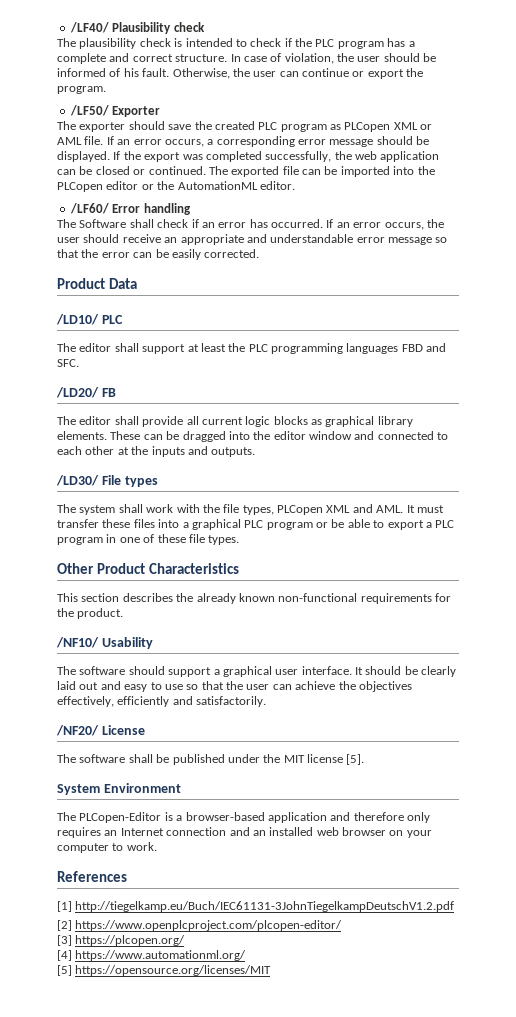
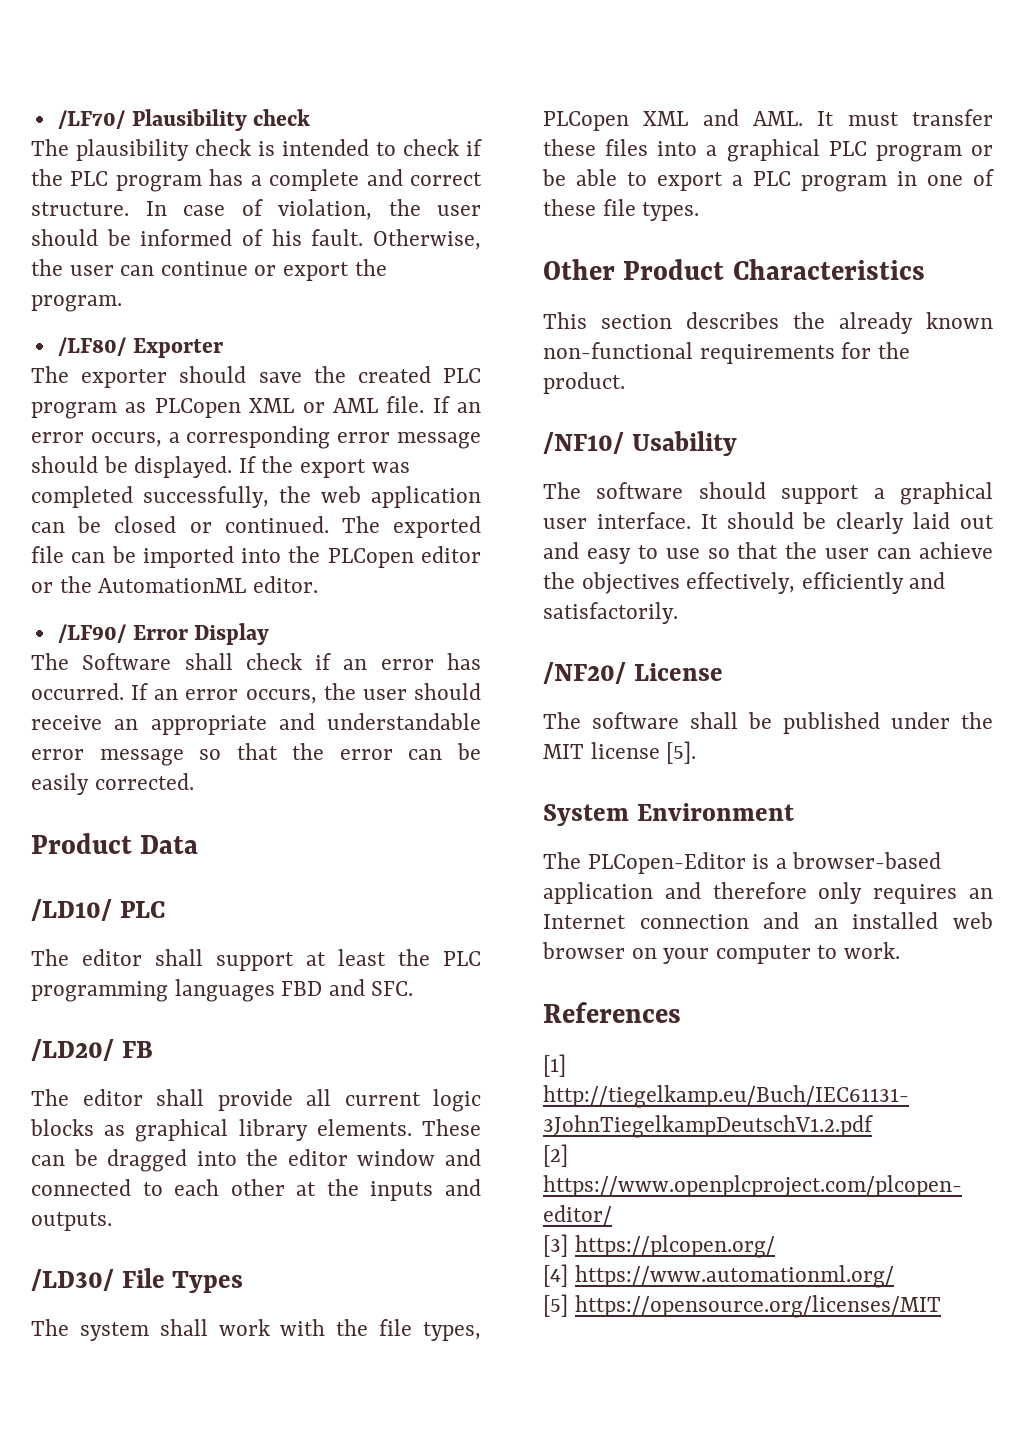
[69,22,109,33] /LF40/ -> [57,110,125,129] /LF70/
[69,105,109,116] /LF50/ -> [57,337,126,356] /LF80/
[69,203,191,215] /LF60/ Error handling -> [57,623,270,645] /LF90/ Error Display
[124,476,158,487] types -> [172,1271,244,1293] Types

